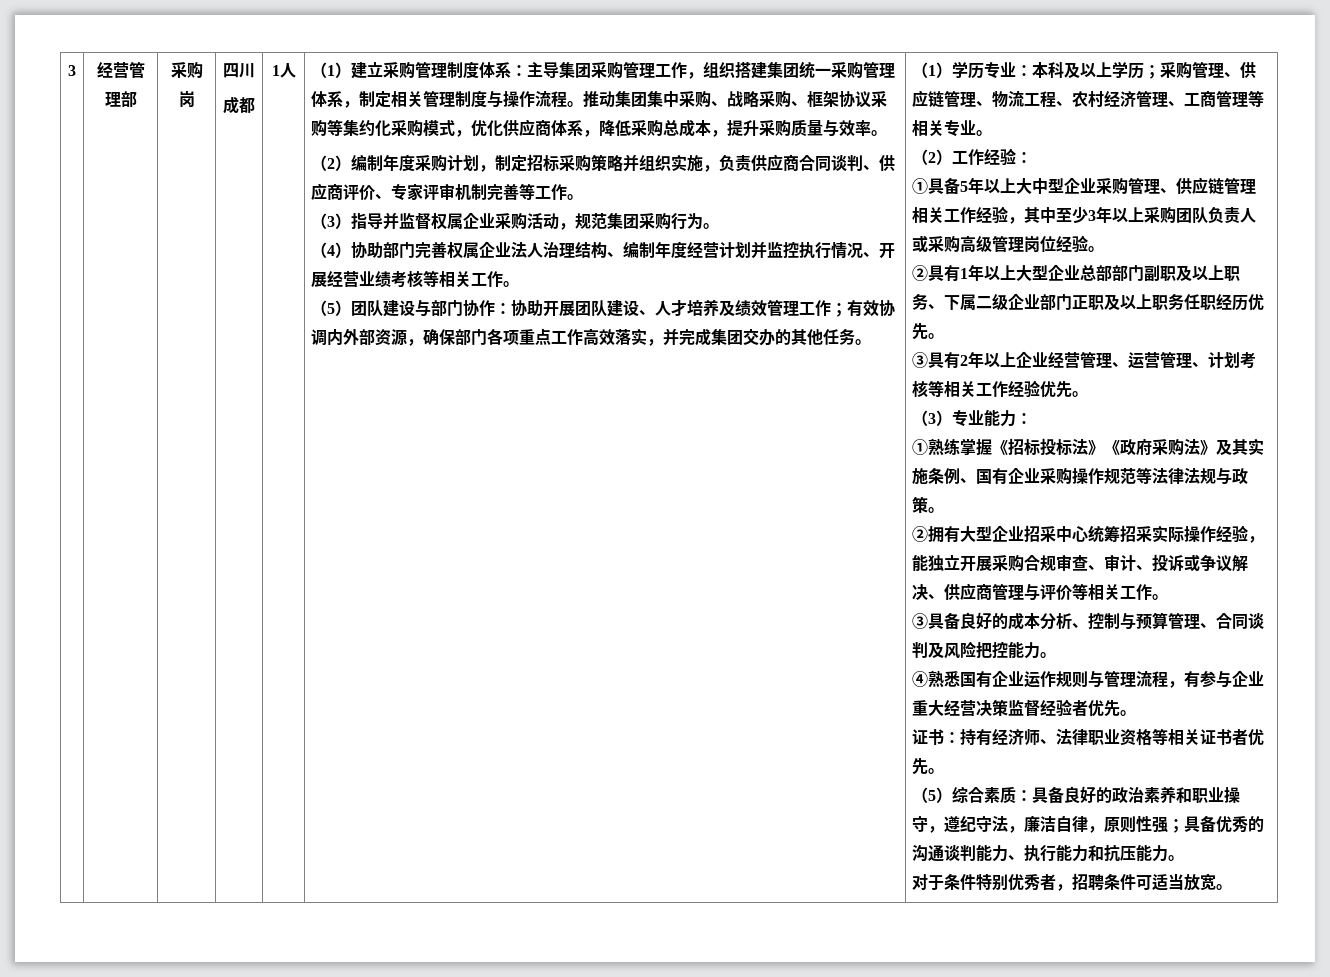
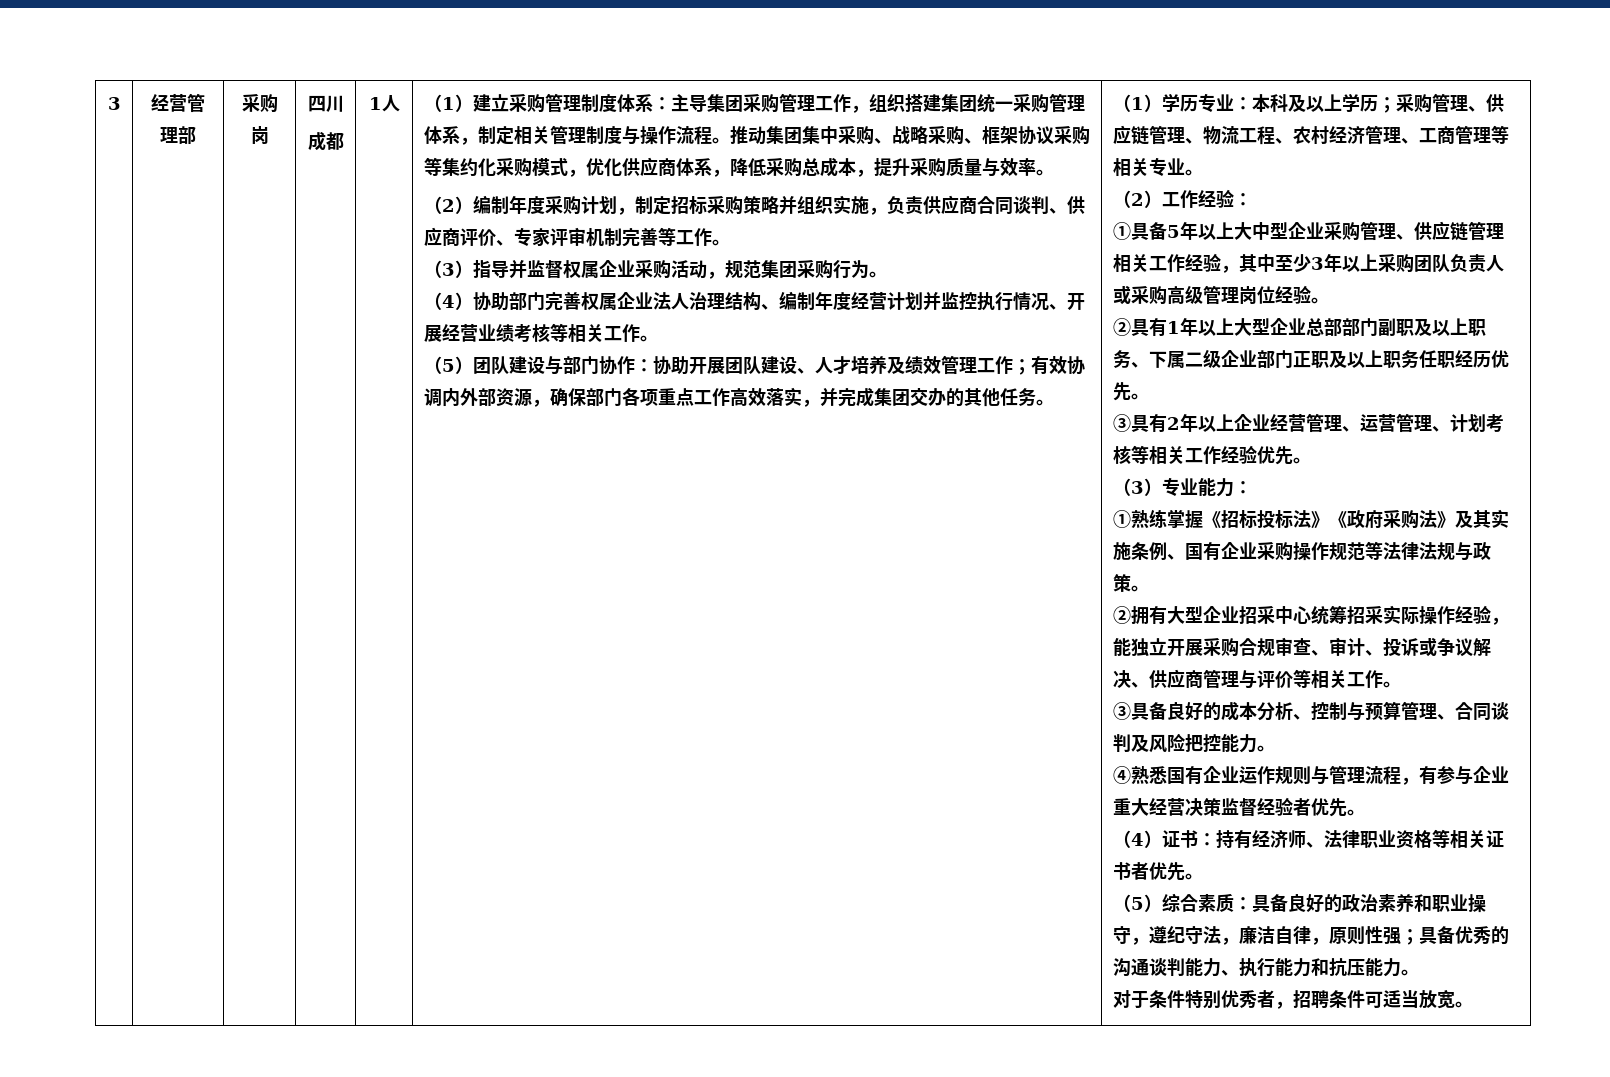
(1137, 713) none -> [1112,830,1162,848] （4）

